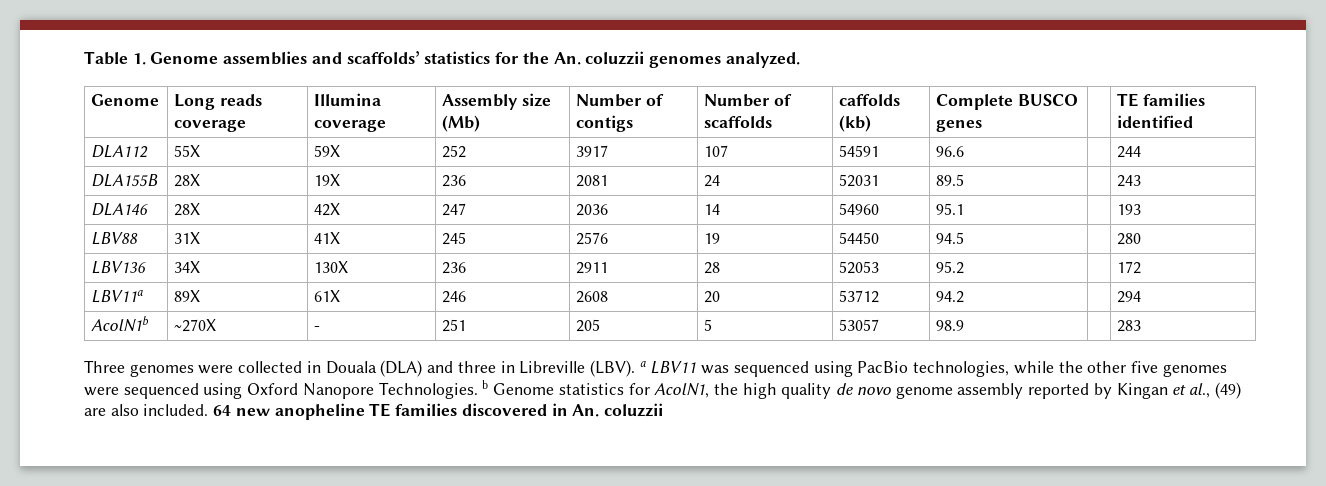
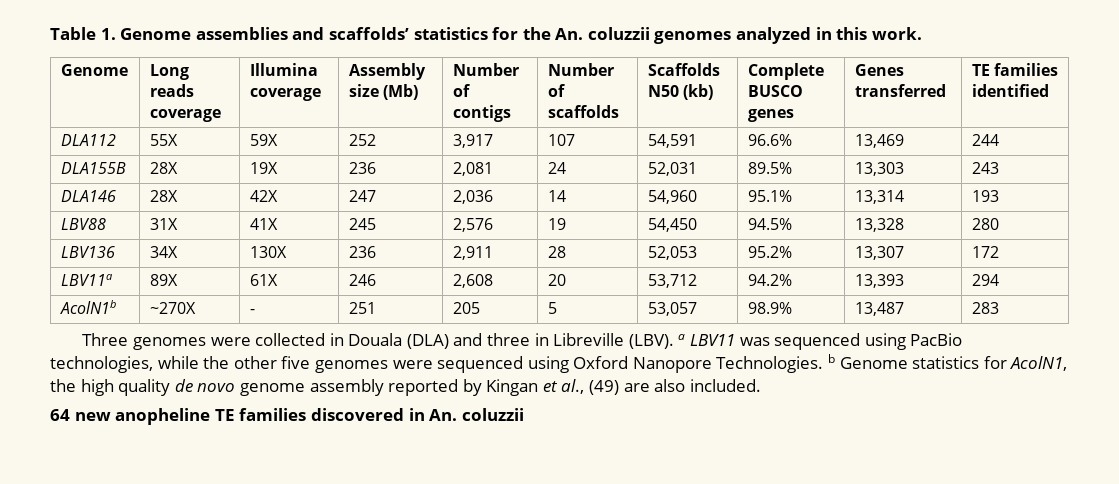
[725,52,800,68] analyzed. -> [736,27,922,44] analyzed in this work.
[839,94,901,106] caffolds -> [647,63,720,76] [647,85,679,97] Scaffolds N50
(983, 126) none -> [854,64,904,76] [854,84,946,97] Genes transferred
[576,145,609,157] 3917 -> [452,134,493,148] 3,917
[839,145,880,157] [936,146,965,157] 54591 | 96.6 | -> [647,134,697,148] [747,134,792,146] [854,134,904,148] 54,591 | 96.6% | 13,469
[576,175,609,187] 2081 -> [452,162,493,176] 2,081
[839,174,880,187] [936,174,965,186] 52031 | 89.5 | -> [647,162,697,176] [747,162,792,174] [854,162,904,176] 52,031 | 89.5% | 13,303
[576,204,609,216] 2036 -> [452,190,493,204] 2,036
[839,203,880,215] [936,203,965,215] 54960 | 95.1 | -> [647,190,697,204] [747,190,792,202] [854,190,904,204] 54,960 | 95.1% | 13,314
[576,232,609,245] 2576 -> [452,218,493,232] 2,576
[839,232,880,244] [936,232,965,244] 54450 | 94.5 | -> [647,218,697,232] [747,218,792,230] [854,218,904,232] 54,450 | 94.5% | 13,328
[576,262,609,274] 2911 -> [452,246,493,260] 2,911
[839,261,880,274] [936,261,965,274] 52053 | 95.2 | -> [647,246,697,260] [747,246,792,258] [854,246,904,260] 52,053 | 95.2% | 13,307
[576,291,609,303] 2608 -> [452,274,493,288] 2,608
[839,290,880,303] [936,291,965,303] 53712 | 94.2 | -> [647,274,697,288] [747,274,792,286] [854,274,904,288] 53,712 | 94.2% | 13,393
[839,319,880,331] [936,320,965,331] 53057 | 98.9 | -> [647,302,697,316] [747,302,792,314] [854,302,904,316] 53,057 | 98.9% | 13,487
(209, 410) none -> (761, 385) //

